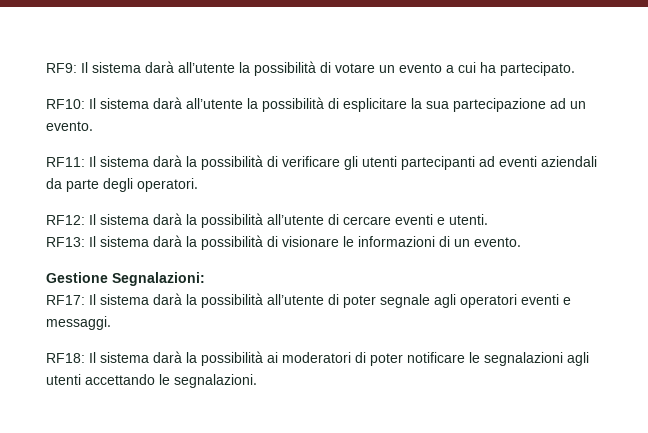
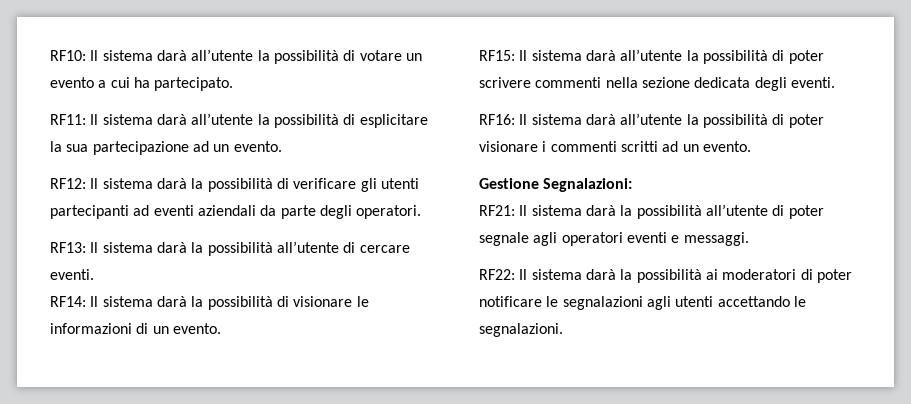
[46,63,77,73] RF9: -> [50,50,86,61] RF10:
[46,99,85,109] RF10: -> [50,114,86,125] RF11:
[46,157,85,167] RF11: -> [50,178,86,189] RF12:
[46,215,85,225] RF12: -> [50,242,86,253] RF13:
[395,214,488,225] [46,237,85,247] eventi e utenti. // RF13: -> [50,269,94,280] [50,296,86,307] eventi. // RF14:
(521, 242) none -> [479,49,824,64] [479,77,835,91] [479,113,824,128] [479,141,751,152] // RF15: Il sistema darà all’utente la possibilità di poter scrivere commenti nella sezione dedicata degli eventi. // RF16: Il sistema darà all’utente la possibilità di poter visionare i commenti scritti ad un evento.
[46,295,85,305] RF17: -> [479,205,515,216] RF21:
[46,353,85,363] RF18: -> [479,269,515,280] RF22:

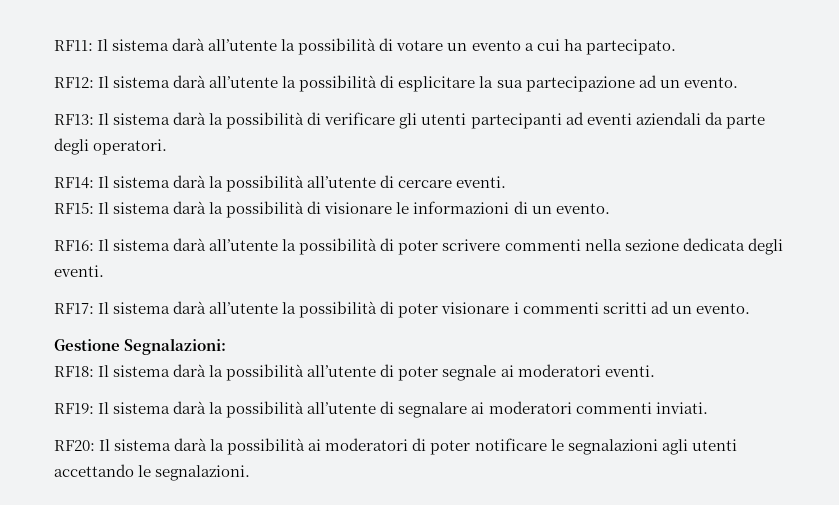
[50,50,86,61] RF10: -> [54,40,93,51] RF11:
[50,114,86,125] RF11: -> [54,77,94,88] RF12:
[50,178,86,189] RF12: -> [54,114,94,125] RF13:
[50,242,86,253] RF13: -> [54,177,94,189] RF14:
[50,296,86,307] RF14: -> [54,202,94,214] RF15:
[479,50,515,61] RF15: -> [54,240,94,251] RF16:
[479,114,515,125] RF16: -> [54,303,94,314] RF17:
[479,205,515,216] RF21: -> [54,366,94,377] RF18:
[533,232,749,246] [479,269,515,280] agli operatori eventi e messaggi. // RF22: -> [500,364,655,377] [54,401,708,418] [54,440,95,451] ai moderatori eventi. // RF19: Il sistema darà la possibilità all’utente di segnalare ai moderatori commenti inviati. // RF20:

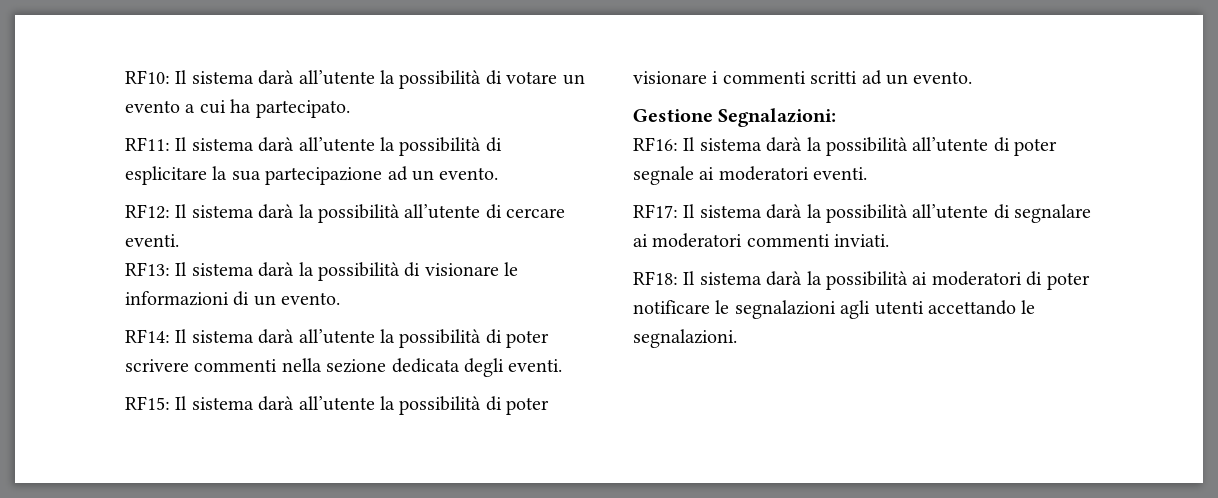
[54,40,93,51] RF11: -> [125,70,170,84] RF10:
[54,77,94,88] RF12: -> [125,137,170,151] RF11:
[54,112,765,129] [54,138,168,155] [54,177,94,189] RF13: Il sistema darà la possibilità di verificare gli utenti partecipanti ad eventi aziendali da parte degli operatori. // RF14: -> [125,204,170,219] RF12:
[54,202,94,214] RF15: -> [125,262,170,276] RF13:
[54,240,94,251] RF16: -> [125,329,170,343] RF14:
[54,303,94,314] RF17: -> [125,396,170,410] RF15:
[54,366,94,377] RF18: -> [633,137,678,151] RF16:
[54,403,94,414] RF19: -> [633,204,678,218] RF17:
[54,440,95,451] RF20: -> [633,271,678,285] RF18:

